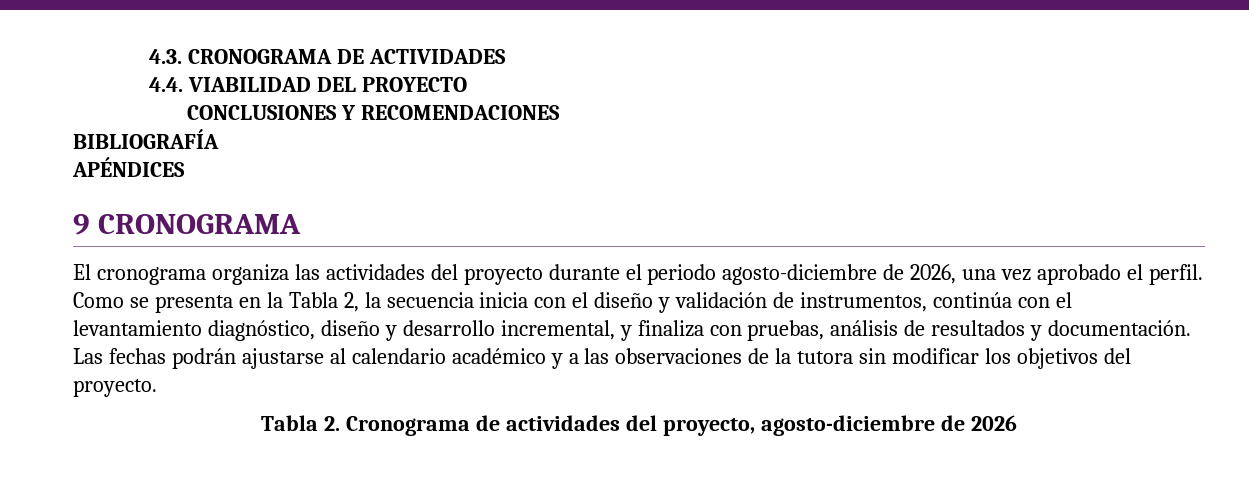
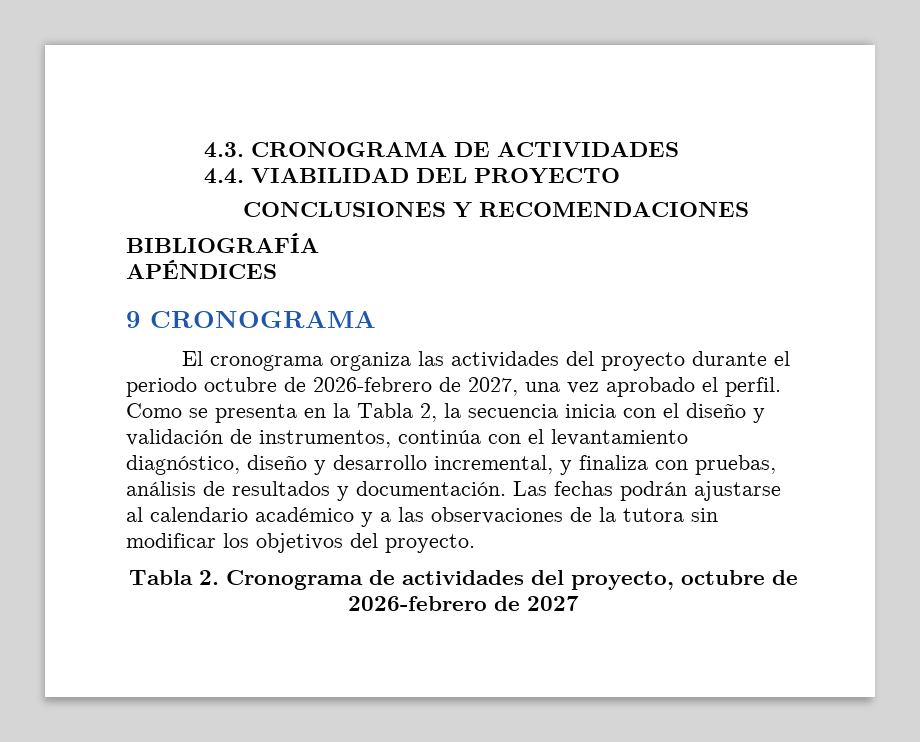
[722,264,957,285] agosto-diciembre de 2026, -> [204,377,518,396] octubre de 2026-febrero de 2027,
[760,415,1017,436] agosto-diciembre de 2026 -> [680,570,798,585] [347,596,579,611] octubre de 2026-febrero de 2027

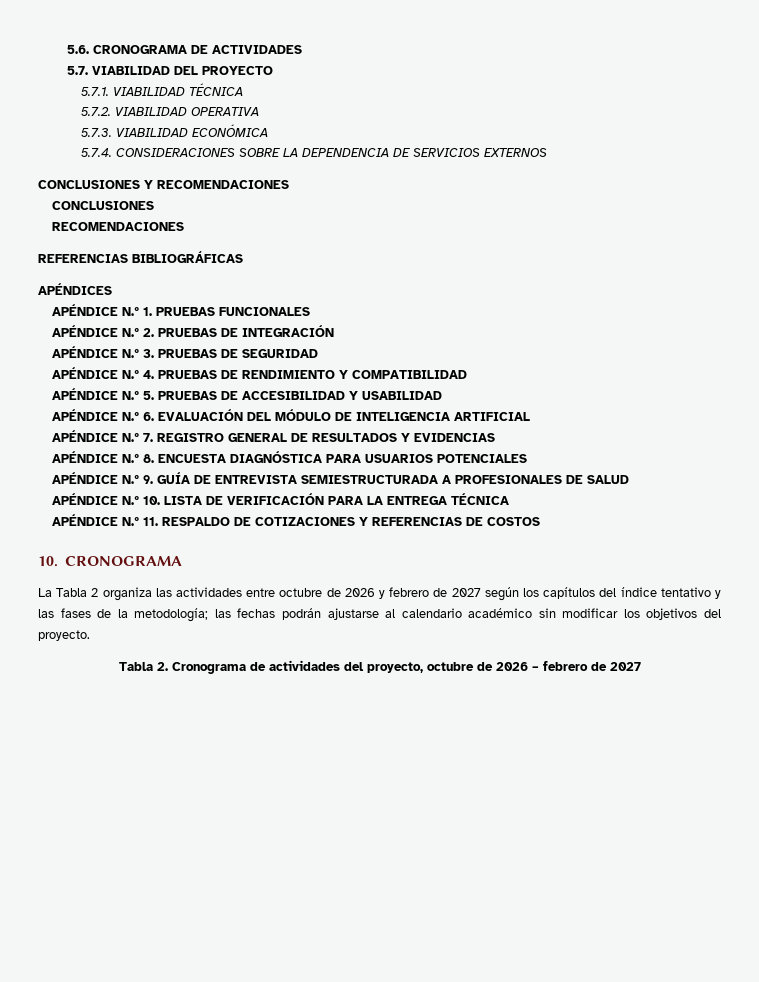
[203,142,244,158] 4.3. -> [66,45,89,54] 5.6.
[203,168,244,184] 4.4. -> [66,66,88,75] 5.7.
[242,202,749,218] [126,233,319,253] [126,259,277,279] [126,311,376,328] [181,351,790,371] [126,377,781,397] [126,403,765,423] [126,429,688,448] [126,455,776,475] [126,481,547,501] CONCLUSIONES Y RECOMENDACIONES // BIBLIOGRAFÍA // APÉNDICES // 9 CRONOGRAMA // El cronograma organiza las actividades del proyecto durante el periodo octubre de 2026-febrero de 2027, una vez aprobado el perfil. Como se presenta en la Tabla 2, la secuencia inicia con el diseño y validación de instrumentos, continúa con el levantamiento diagnóstico, diseño y desarrollo incremental, y finaliza con pruebas, análisis de resultados y documentación. Las -> [81,83,244,96] [81,107,260,116] [81,124,269,137] [81,148,548,157] [38,180,289,189] [52,201,155,210] [52,222,185,231] [38,251,243,263] [38,283,112,295] [52,304,311,316] [52,325,335,337] [52,346,319,358] [52,367,468,379] [52,388,443,400] [52,409,531,421] [52,430,496,442] [52,451,528,463] [52,472,630,484] [52,493,510,505] [52,514,541,526] [38,556,182,567] [38,587,721,601] [38,608,231,622] 5.7.1. VIABILIDAD TÉCNICA // 5.7.2. VIABILIDAD OPERATIVA // 5.7.3. VIABILIDAD ECONÓMICA // 5.7.4. CONSIDERACIONES SOBRE LA DEPENDENCIA DE SERVICIOS EXTERNOS // CONCLUSIONES Y RECOMENDACIONES // CONCLUSIONES // RECOMENDACIONES // REFERENCIAS BIBLIOGRÁFICAS // APÉNDICES // APÉNDICE N.º 1. PRUEBAS FUNCIONALES // APÉNDICE N.º 2. PRUEBAS DE INTEGRACIÓN // APÉNDICE N.º 3. PRUEBAS DE SEGURIDAD // APÉNDICE N.º 4. PRUEBAS DE RENDIMIENTO Y COMPATIBILIDAD // APÉNDICE N.º 5. PRUEBAS DE ACCESIBILIDAD Y USABILIDAD // APÉNDICE N.º 6. EVALUACIÓN DEL MÓDULO DE INTELIGENCIA ARTIFICIAL // APÉNDICE N.º 7. REGISTRO GENERAL DE RESULTADOS Y EVIDENCIAS // APÉNDICE N.º 8. ENCUESTA DIAGNÓSTICA PARA USUARIOS POTENCIALES // APÉNDICE N.º 9. GUÍA DE ENTREVISTA SEMIESTRUCTURADA A PROFESIONALES DE SALUD // APÉNDICE N.º 10. LISTA DE VERIFICACIÓN PARA LA ENTREGA TÉCNICA // APÉNDICE N.º 11. RESPALDO DE COTIZACIONES Y REFERENCIAS DE COSTOS // 10. CRONOGRAMA // La Tabla 2 organiza las actividades entre octubre de 2026 y febrero de 2027 según los capítulos del índice tentativo y las fases de la metodología; las
[361,507,684,527] y a las observaciones de la tutora -> (533, 613) none
[347,596,487,611] 2026-febrero -> [495,661,588,671] 2026 – febrero

